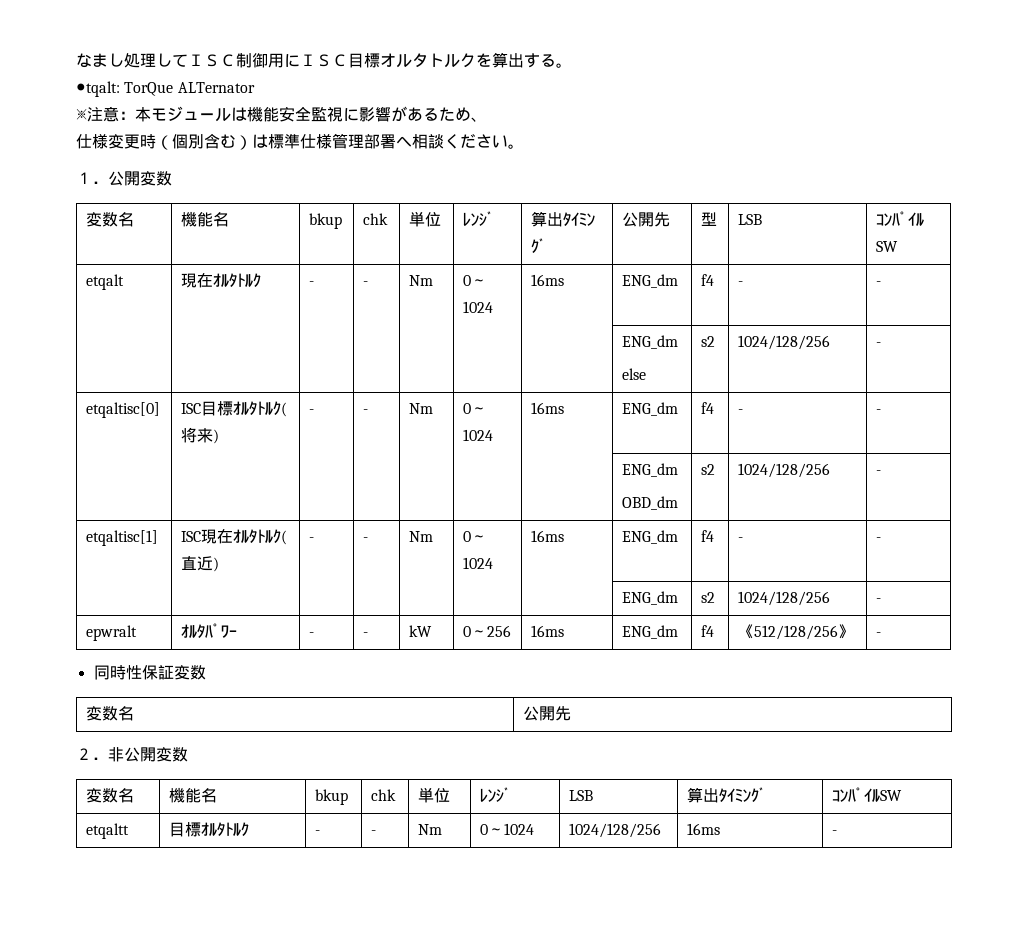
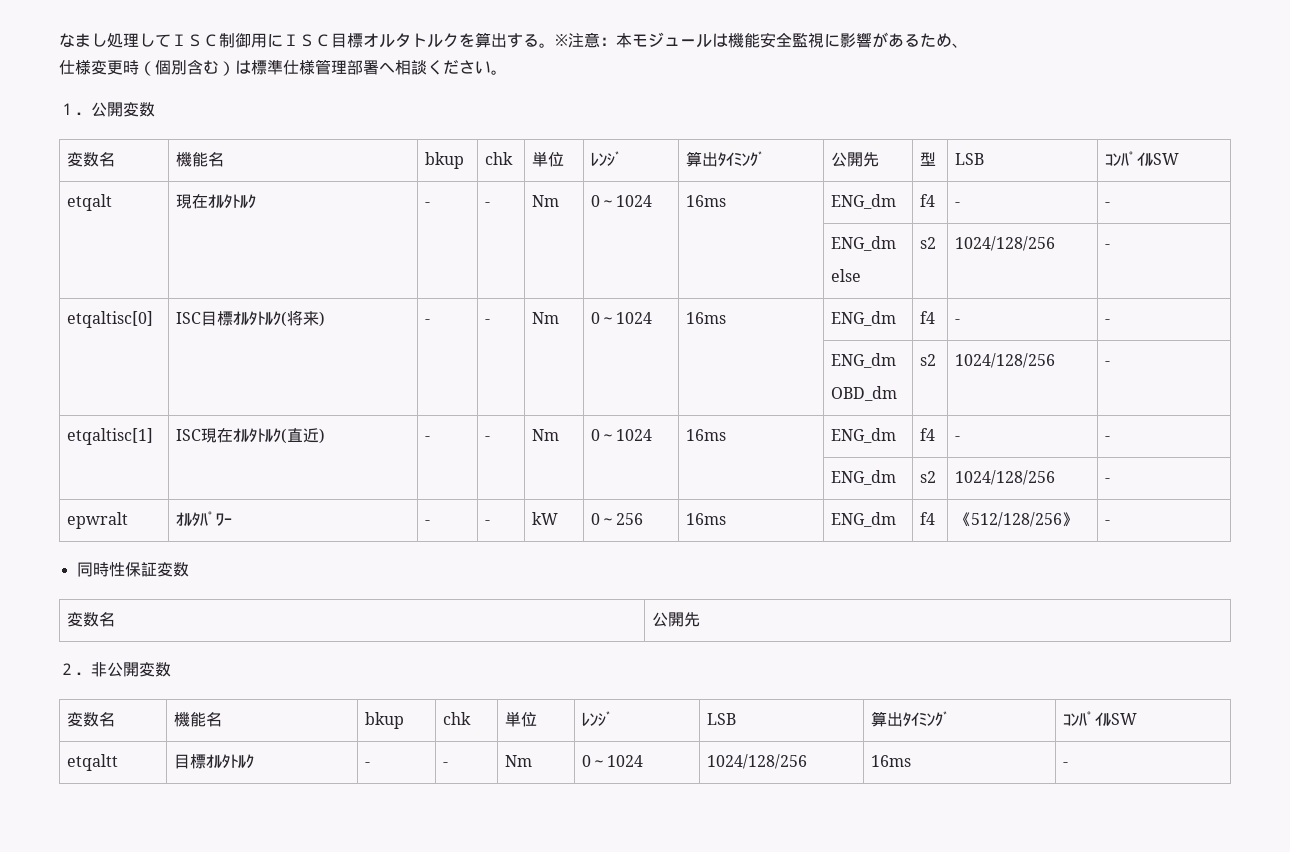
[76,81,255,97] // ●tqalt: TorQue ALTernator // -> (555, 45) none

